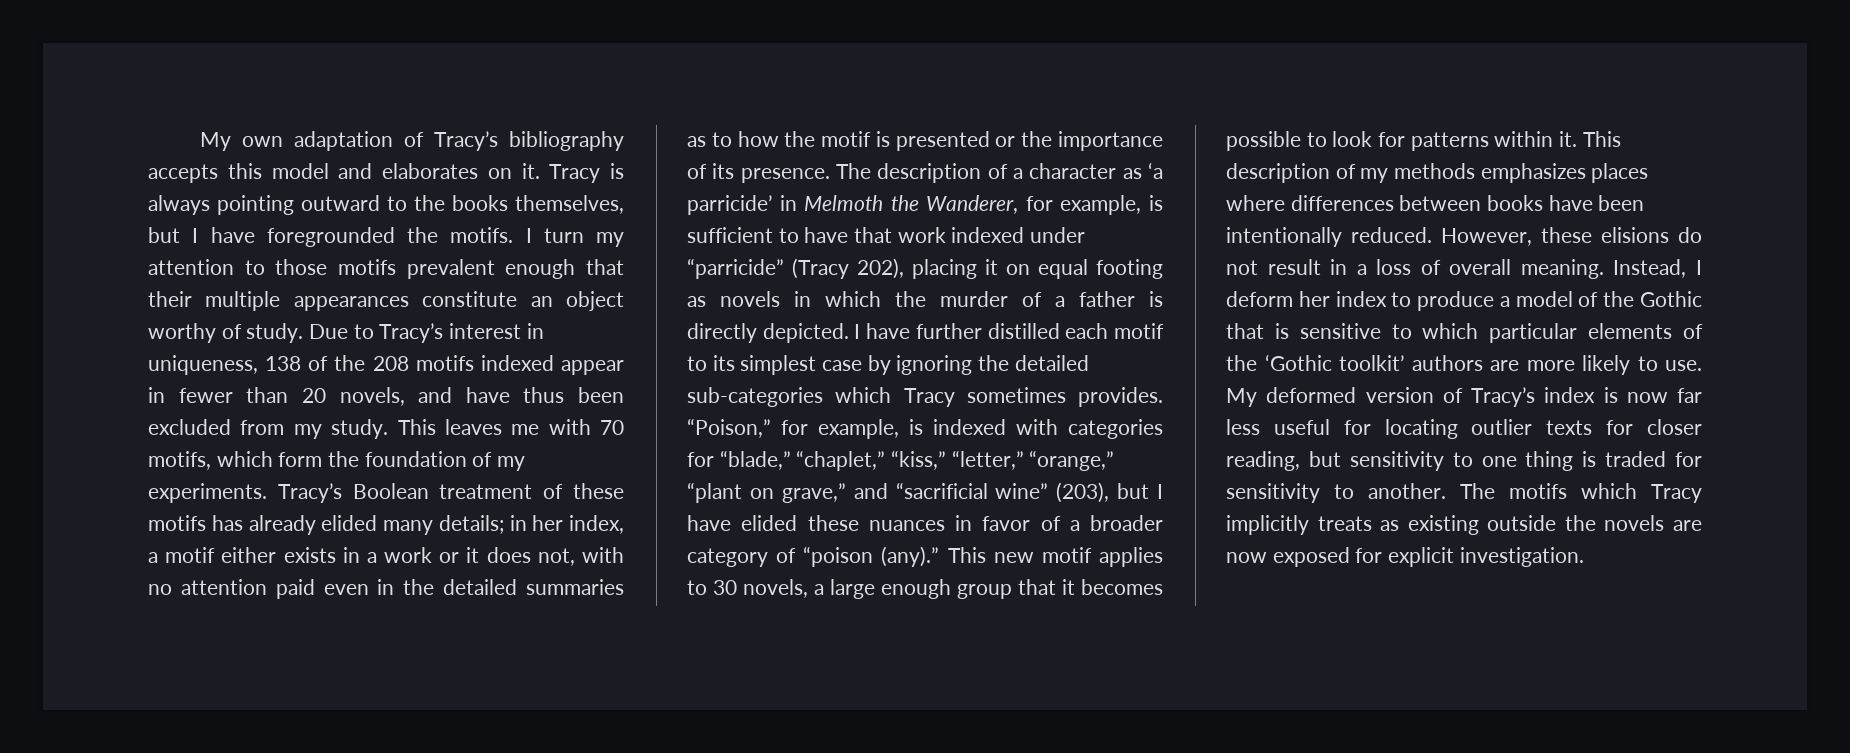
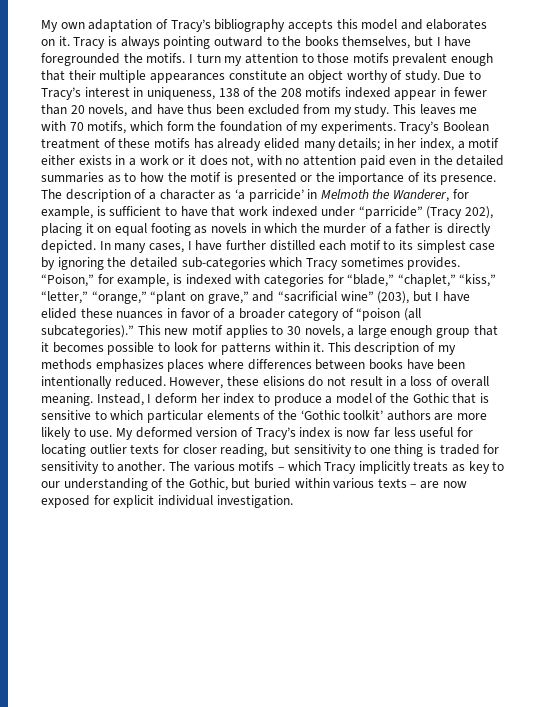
(849, 333) none -> [99,241,184,253] In many cases,
[881,546,940,567] (any).” -> [404,308,422,321] [41,325,134,338] (all subcategories).”
[1509,483,1567,499] motifs -> [193,461,284,472] various motifs –
[1407,515,1665,535] existing outside the novels -> [468,461,505,474] [41,478,417,491] key to our understanding of the Gothic, but buried within various texts –
(1455, 557) none -> [157,495,213,506] individual

